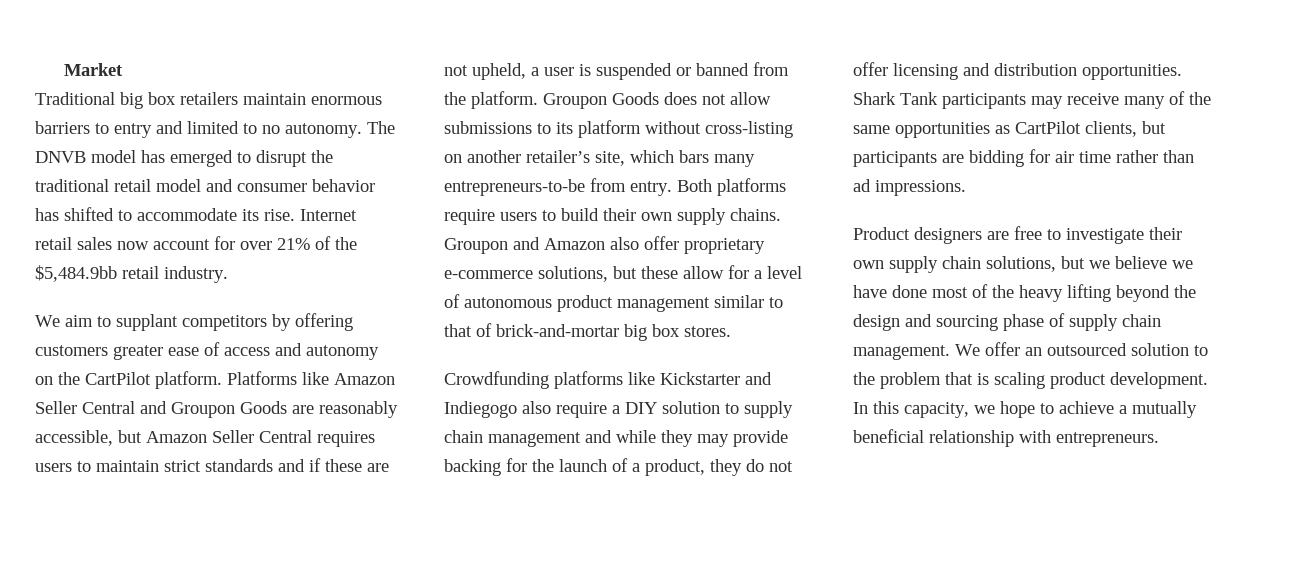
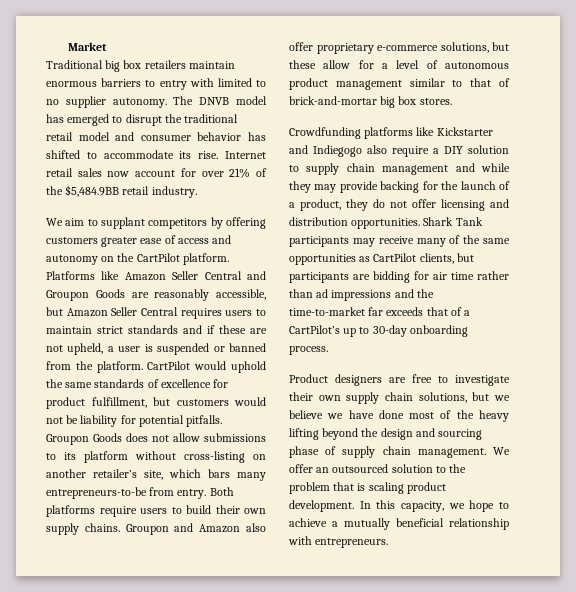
[156,121,183,134] and -> [189,78,214,87] with
(280, 129) none -> [65,96,106,108] supplier
[35,265,117,282] $5,484.9bb -> [65,185,120,197] $5,484.9BB
(538, 100) none -> [147,361,266,373] [46,379,229,388] [46,397,266,409] [46,415,223,427] CartPilot would uphold the same standards of excellence for product fulfillment, but customers would not be liability for potential pitfalls.
[875,180,966,196] impressions. -> [331,289,434,301] [289,307,471,316] [289,325,468,337] [289,346,328,355] impressions and the time-to-market far exceeds that of a CartPilot’s up to 30-day onboarding process.

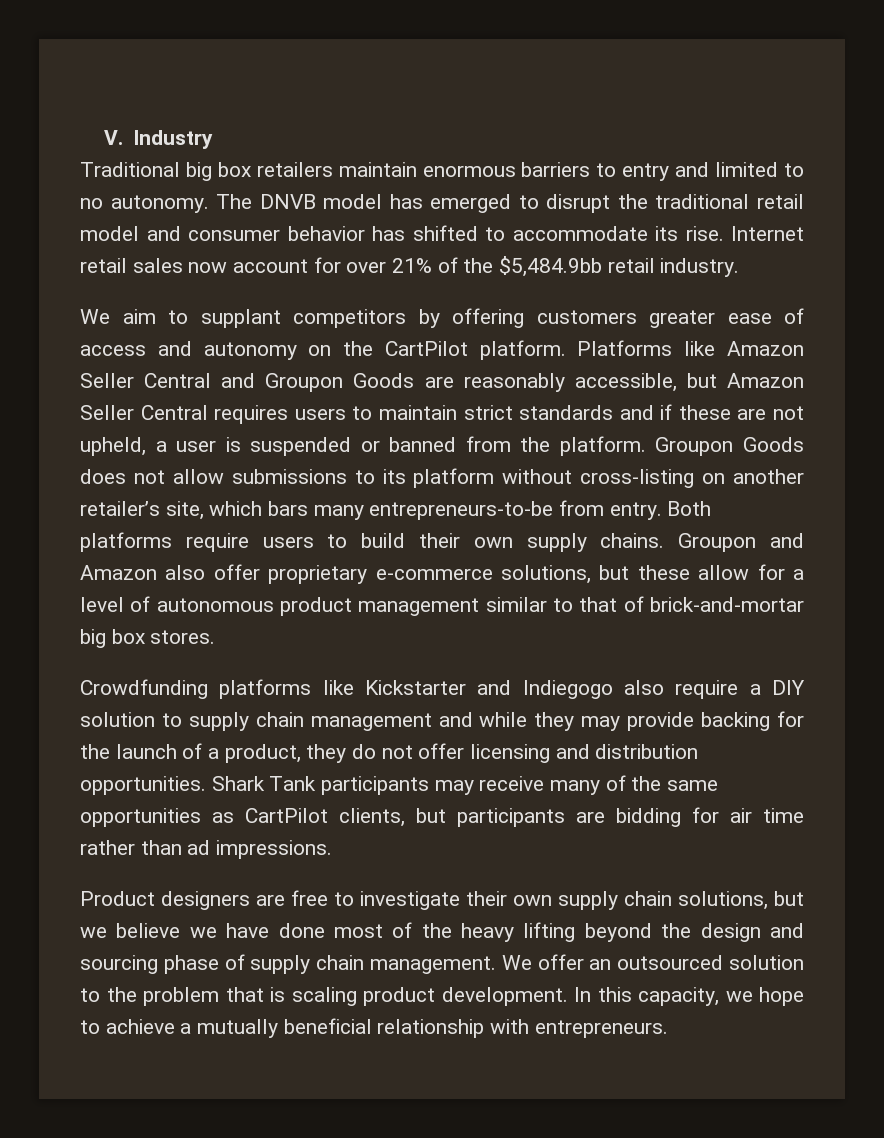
[67,42,107,51] Market -> [103,130,214,149] V. Industry
[189,78,214,87] with -> [675,162,710,177] and
[65,96,106,108] supplier -> (103, 203) none
[65,185,120,197] $5,484.9BB -> [499,256,603,277] $5,484.9bb
[147,361,266,373] [46,379,229,388] [46,397,266,409] [46,415,223,427] CartPilot would uphold the same standards of excellence for product fulfillment, but customers would not be liability for potential pitfalls. -> (646, 446) none
[331,289,434,301] [289,307,471,316] [289,325,468,337] [289,346,328,355] impressions and the time-to-market far exceeds that of a CartPilot’s up to 30-day onboarding process. -> [216,840,333,859] impressions.

